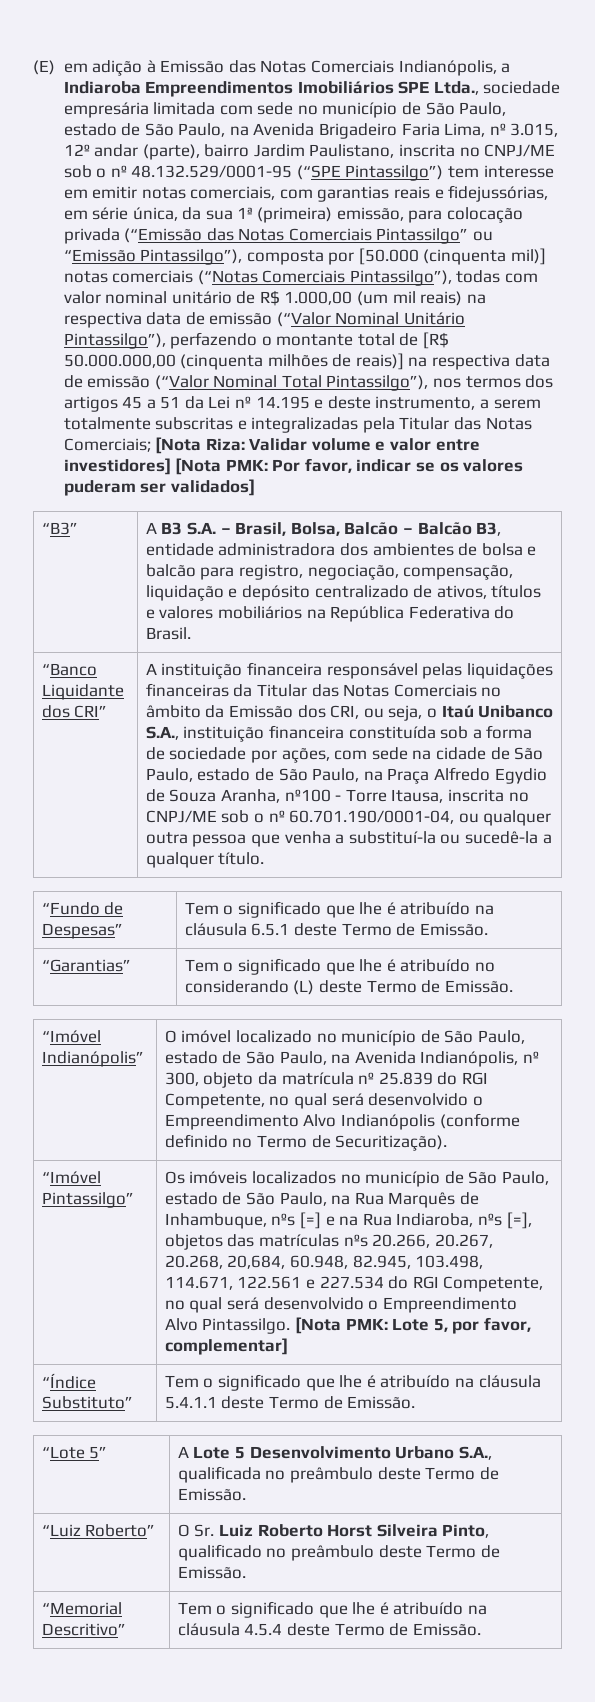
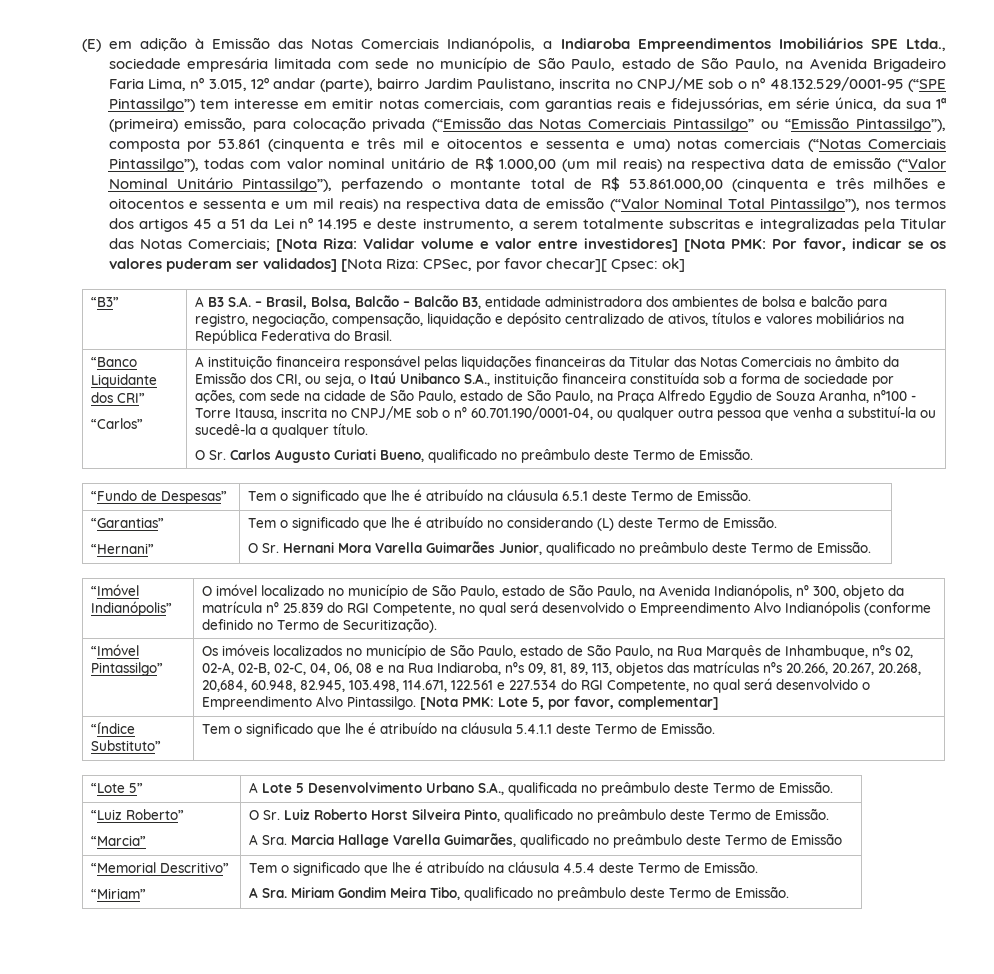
[358,248,547,265] [50.000 (cinquenta mil)] -> [218,138,670,152] 53.861 (cinquenta e três mil e oitocentos e sessenta e uma)
[423,332,450,349] [63,353,404,370] [R$ 50.000.000,00 (cinquenta milhões de reais)] -> [600,177,947,192] [108,198,379,212] R$ 53.861.000,00 (cinquenta e três milhões e oitocentos e sessenta e um mil reais)
(255, 487) none -> [340,258,686,272] [Nota Riza: CPSec, por favor checar][ Cpsec: ok]
(108, 711) none -> [91,418,144,429] // “Carlos”
(265, 858) none -> [195,448,754,463] // O Sr. Carlos Augusto Curiati Bueno, qualificado no preâmbulo deste Termo de Emissão.
(131, 965) none -> [91,543,155,554] // “Hernani”
(513, 986) none -> [248,541,872,556] // O Sr. Hernani Mora Varella Guimarães Junior, qualificado no preâmbulo deste Termo de Emissão.
[299,1212,321,1229] [=] -> [895,646,914,658] [202,662,373,675] 02, 02-A, 02-B, 02-C, 04, 06, 08
[506,1212,532,1229] [=], -> [528,663,613,675] 09, 81, 89, 113,
(156, 1530) none -> [91,835,147,846] // “Marcia”
(246, 1572) none -> [249,833,843,848] // A Sra. Marcia Hallage Varella Guimarães, qualificado no preâmbulo deste Termo de Emissão
(126, 1629) none -> [91,888,147,899] // “Miriam”
(481, 1629) none -> [249,886,790,901] // A Sra. Miriam Gondim Meira Tibo, qualificado no preâmbulo deste Termo de Emissão.

